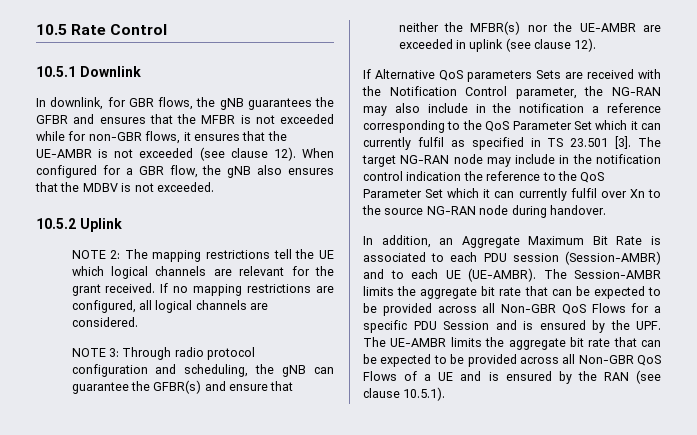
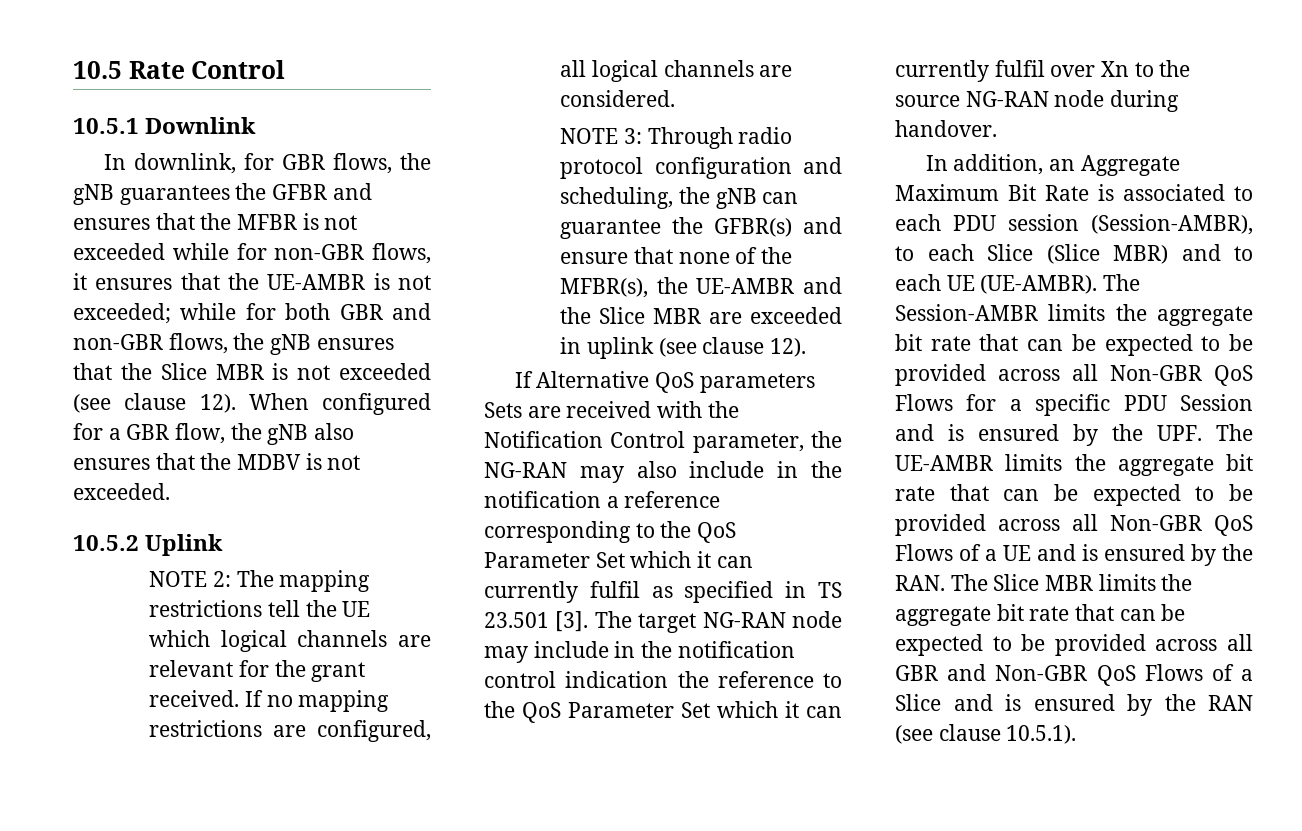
(134, 153) none -> [73,303,431,324] [73,333,394,355] [73,363,331,380] exceeded; while for both GBR and non-GBR flows, the gNB ensures that the Slice MBR is not
[398,21,636,35] neither the MFBR(s) nor the UE-AMBR -> [678,247,793,264] [560,277,842,298] [560,307,702,324] none of the MFBR(s), the UE-AMBR and the Slice MBR
[565,251,661,265] (Session-AMBR) -> [1091,214,1253,235] [895,244,1168,264] (Session-AMBR), to each Slice (Slice MBR)
(597, 376) none -> [895,574,1193,591] [895,604,1186,626] [895,634,1253,656] [895,664,1253,686] [895,694,1196,716] RAN. The Slice MBR limits the aggregate bit rate that can be expected to be provided across all GBR and Non-GBR QoS Flows of a Slice and is ensured by the

